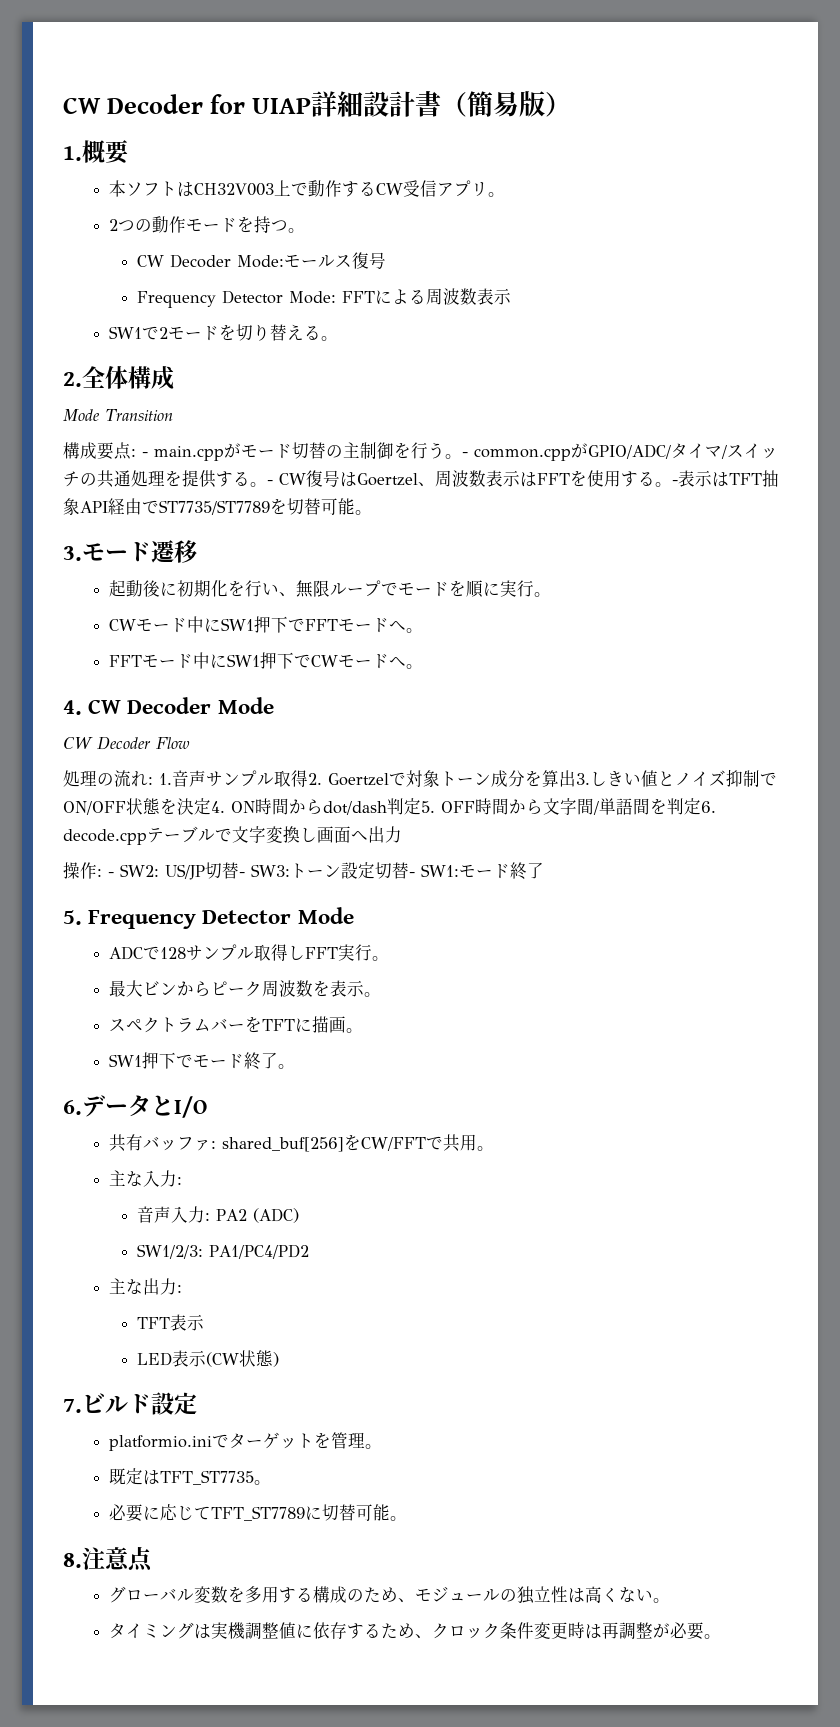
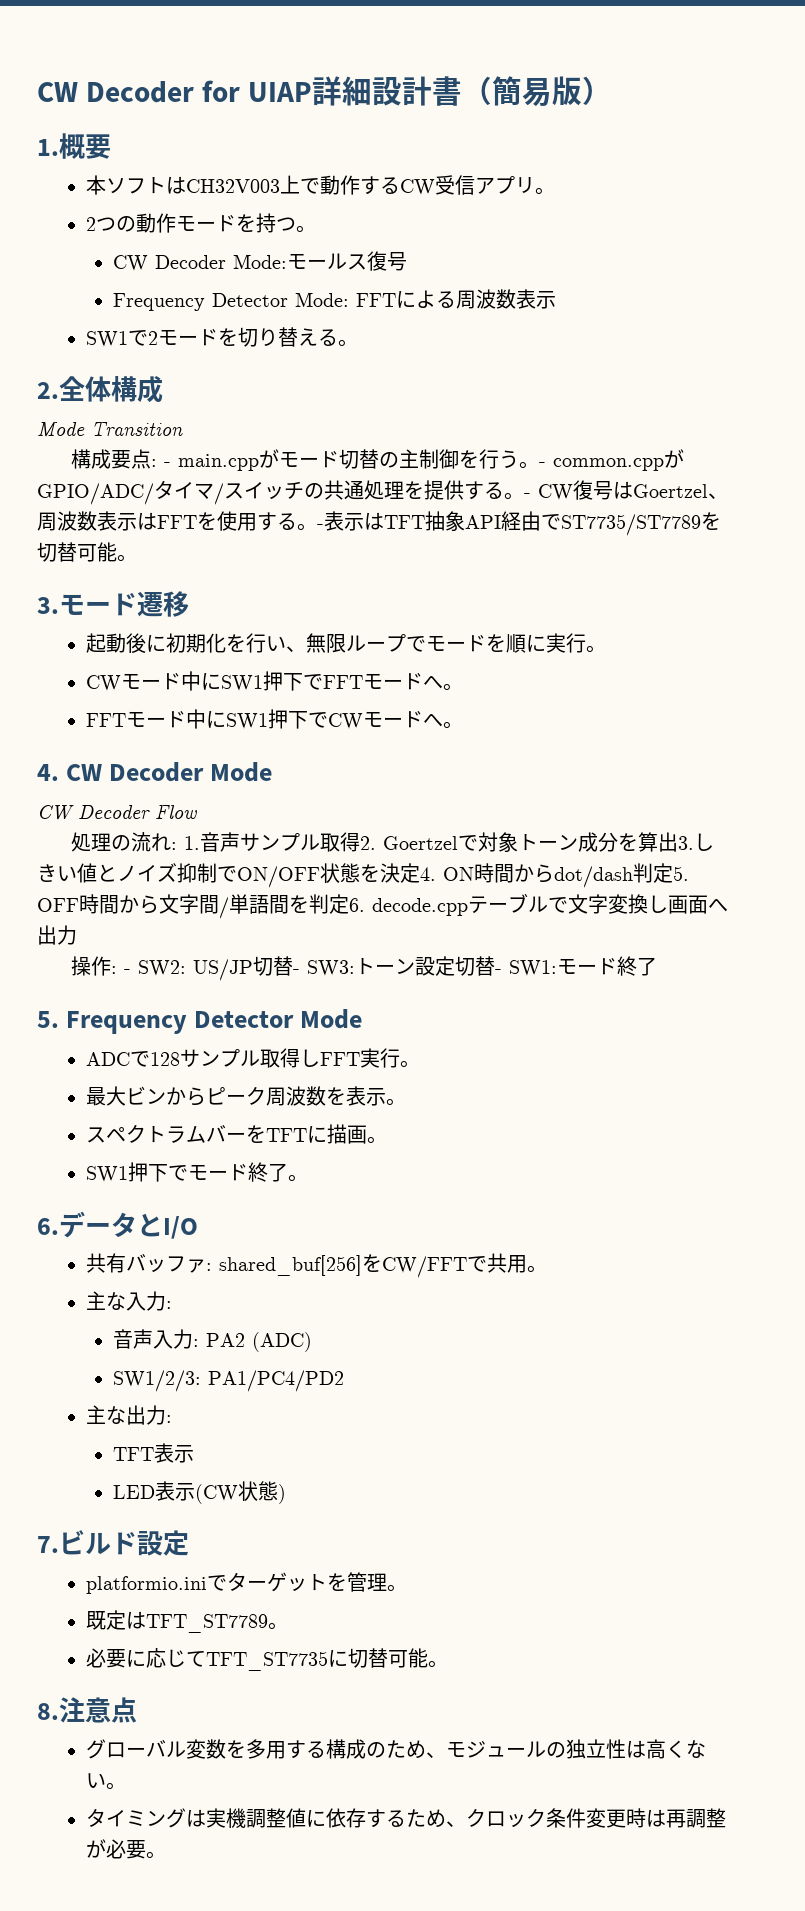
[160,1470,255,1485] TFT_ST7735 -> [145,1614,268,1633] TFT_ST7789
[211,1506,306,1521] TFT_ST7789 -> [205,1651,328,1671] TFT_ST7735

